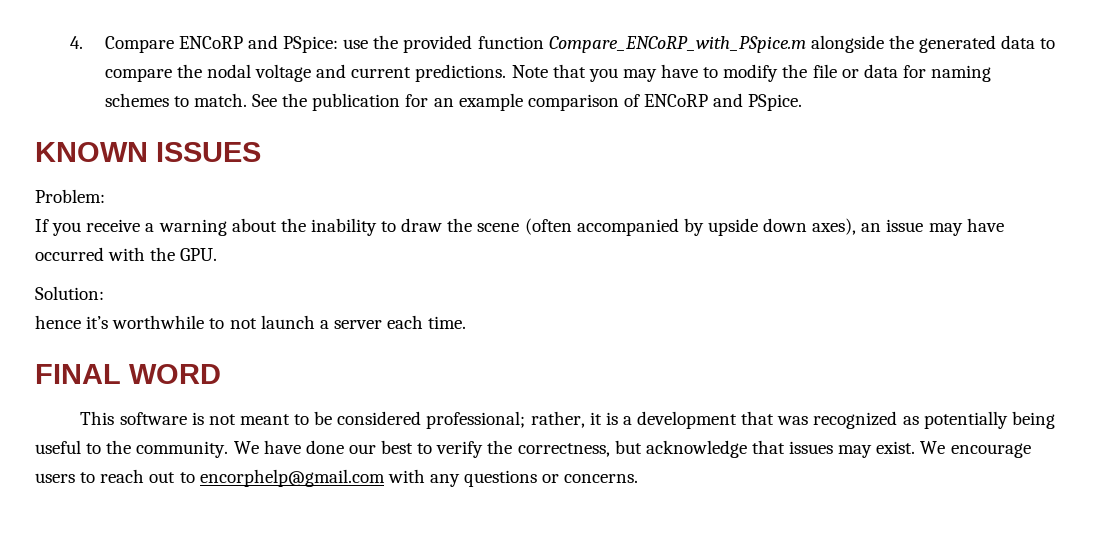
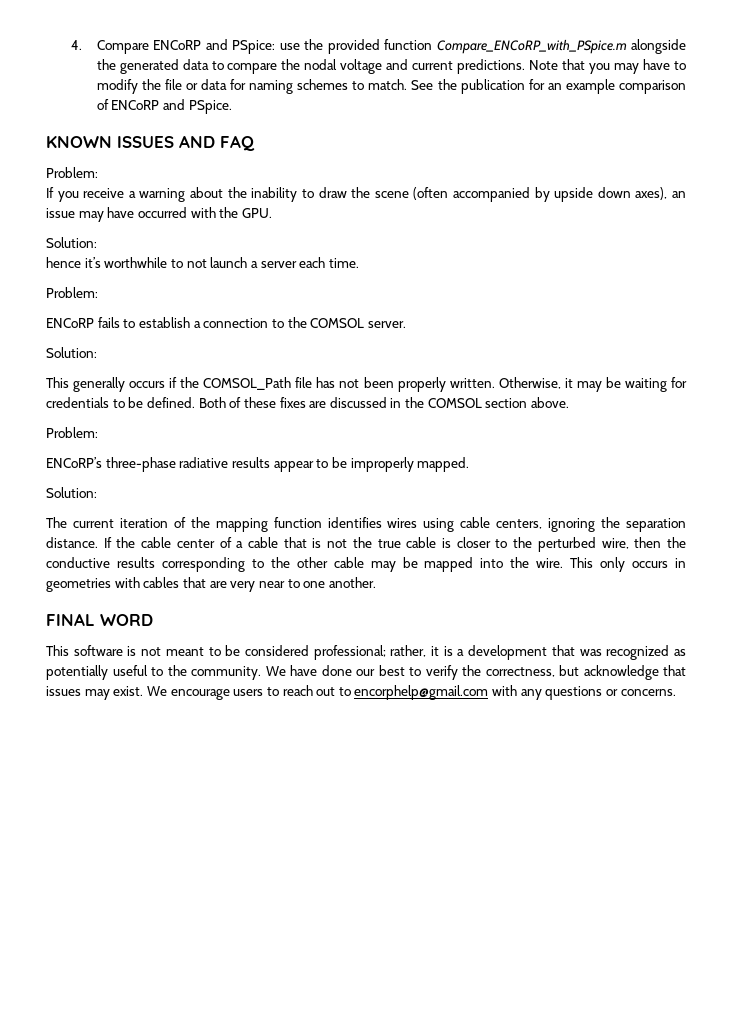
(261, 152) none -> [179,135,255,151] AND FAQ
(467, 322) none -> [46,287,98,298] [46,317,406,328] [46,347,97,358] [46,377,687,392] [46,397,570,408] [46,427,98,438] [46,457,470,472] [46,487,97,498] [46,517,686,532] [46,537,686,552] [46,557,686,572] [46,577,376,592] // Problem: // ENCoRP fails to establish a connection to the COMSOL server. // Solution: // This generally occurs if the COMSOL_Path file has not been properly written. Otherwise, it may be waiting for credentials to be defined. Both of these fixes are discussed in the COMSOL section above. // Problem: // ENCoRP’s three-phase radiative results appear to be improperly mapped. // Solution: // The current iteration of the mapping function identifies wires using cable centers, ignoring the separation distance. If the cable center of a cable that is not the true cable is closer to the perturbed wire, then the conductive results corresponding to the other cable may be mapped into the wire. This only occurs in geometries with cables that are very near to one another.
[1011,411,1055,429] being -> (108, 672) none

